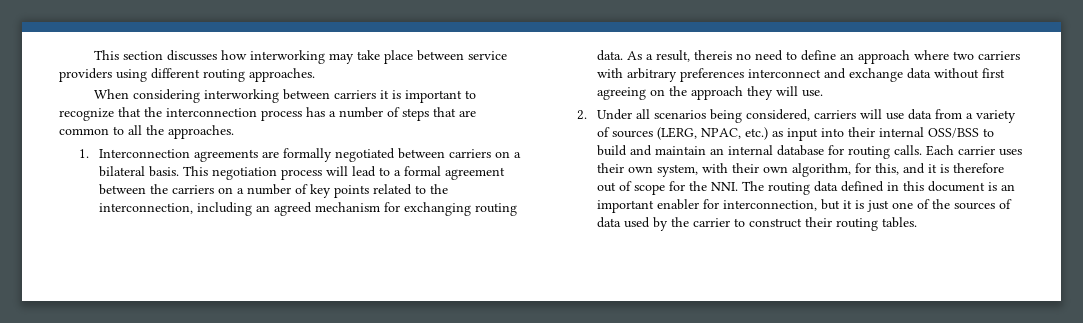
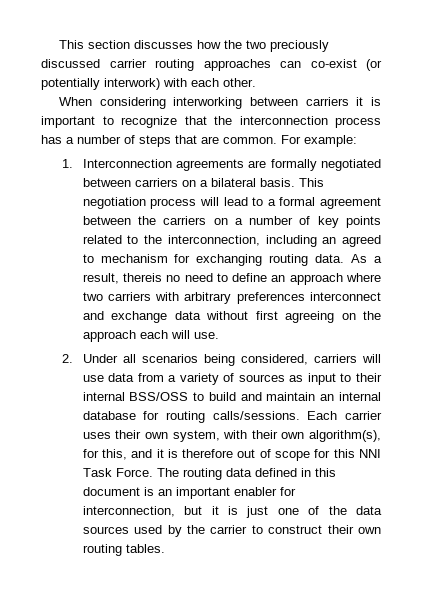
[250,50,508,64] [59,68,315,82] interworking may take place between service providers using different routing approaches. -> [223,40,329,52] [41,59,382,71] [41,78,256,90] the two preciously discussed carrier routing approaches can co-exist (or potentially interwork) with each other.
[59,125,234,139] common to all the approaches. -> [223,135,357,147] common. For example:
(312, 209) none -> [82,254,94,263] to
[746,86,773,100] they -> [139,330,168,339] each
[656,127,768,140] (LERG, NPAC, etc.) -> (285, 378) none
[820,128,844,137] into -> [340,373,352,382] to
[927,128,979,138] OSS/BSS -> [129,392,189,401] BSS/OSS
[893,145,922,155] calls. -> [212,411,300,420] calls/sessions.
[791,163,851,177] algorithm, -> [309,430,381,442] algorithm(s),
[688,181,738,191] the NNI. -> [333,449,381,458] [82,468,153,477] this NNI Task Force.
[953,199,1012,210] [596,217,621,228] sources of data -> [356,506,383,515] [82,526,129,534] data sources
(832, 222) none -> [358,527,382,534] own

